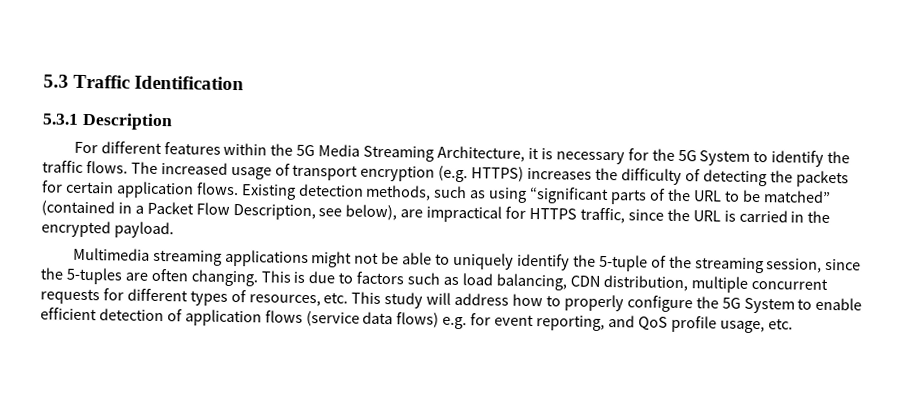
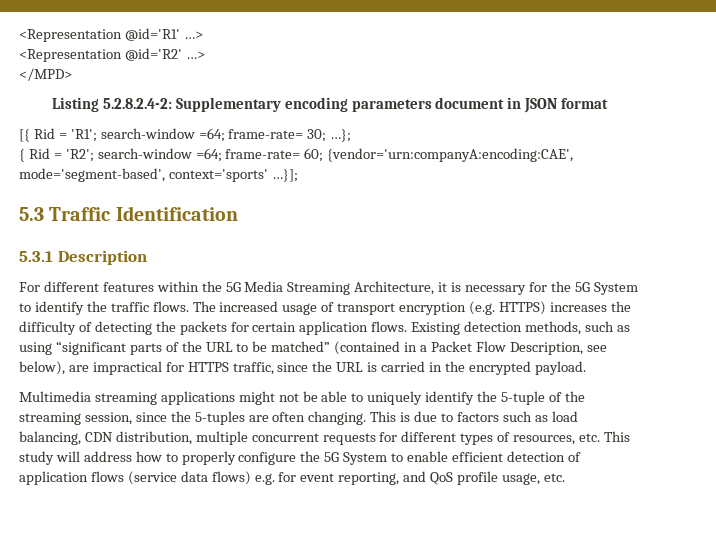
(43, 81) none -> [19,28,203,42] [19,48,205,62] [19,68,72,81] [51,97,609,113] [19,128,352,142] [19,148,574,162] [19,168,298,182] <Representation @id='R1' …> // <Representation @id='R2' …> // </MPD> // Listing 5.2.8.2.4-2: Supplementary encoding parameters document in JSON format // [{ Rid = 'R1'; search-window =64; frame-rate= 30; …}; // { Rid = 'R2'; search-window =64; frame-rate= 60; {vendor='urn:companyA:encoding:CAE', mode='segment-based', context='sports' …}]; //

